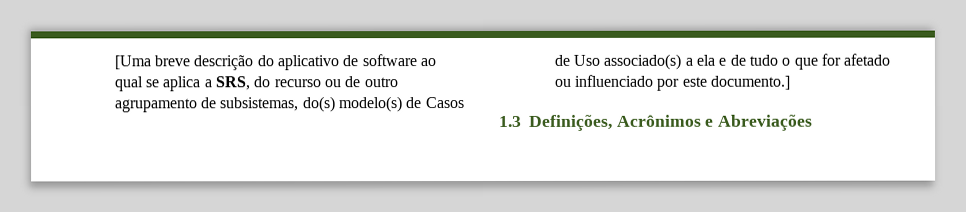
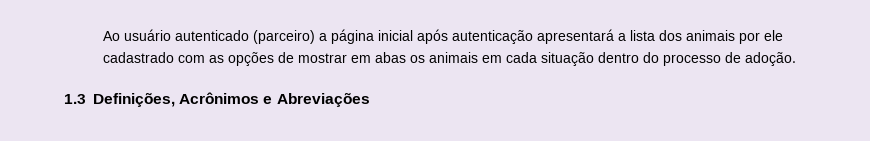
[113,54,436,71] [113,76,398,92] [113,96,465,113] [553,53,891,70] [553,74,791,91] [Uma breve descrição do aplicativo de software ao qual se aplica a SRS, do recurso ou de outro agrupamento de subsistemas, do(s) modelo(s) de Casos de Uso associado(s) a ela e de tudo o que for afetado ou influenciado por este documento.] -> [103,29,784,44] [103,52,797,66] Ao usuário autenticado (parceiro) a página inicial após autenticação apresentará a lista dos animais por ele cadastrado com as opções de mostrar em abas os animais em cada situação dentro do processo de adoção.

